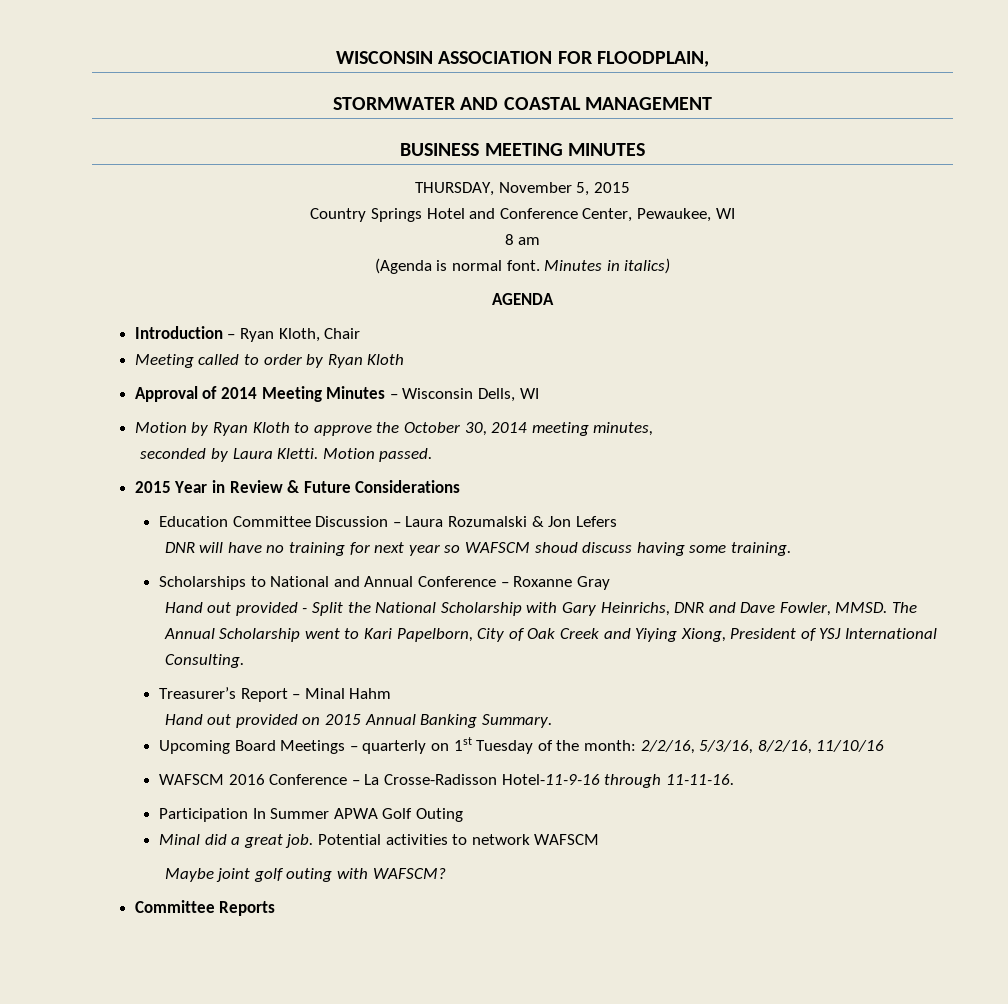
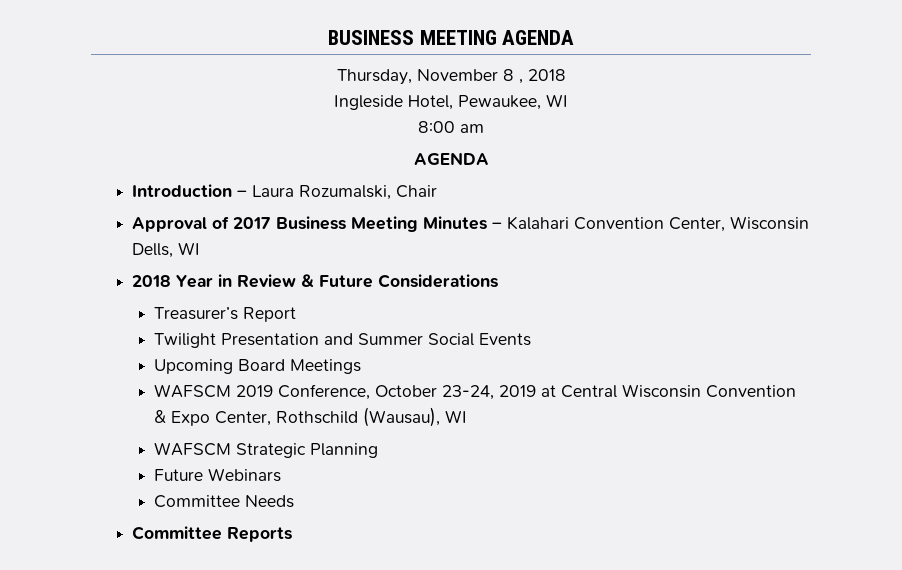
[336,51,709,67] [333,97,712,110] [400,143,645,156] [415,182,630,196] [310,208,633,222] WISCONSIN ASSOCIATION FOR FLOODPLAIN, // STORMWATER AND COASTAL MANAGEMENT // BUSINESS MEETING MINUTES // THURSDAY, November 5, 2015 // Country Springs Hotel and Conference Center, -> [327,30,575,45] [336,69,566,85] [334,95,453,110] BUSINESS MEETING AGENDA // Thursday, November 8 , 2018 // Ingleside Hotel,
[504,234,514,245] 8 -> [418,121,455,133] 8:00
[374,258,671,274] // (Agenda is normal font. Minutes in italics) -> (484, 128) none
[240,328,320,342] Ryan Kloth, -> [252,185,392,200] Laura Rozumalski,
[134,354,405,368] // Meeting called to order by Ryan Kloth -> (438, 191) none
[221,387,258,399] 2014 -> [233,216,347,230] 2017 Business
(398, 396) none -> [507,216,726,232] Kalahari Convention Center,
[134,422,654,436] [140,448,433,462] [134,481,171,493] Motion by Ryan Kloth to approve the October 30, 2014 meeting minutes, // seconded by Laura Kletti. Motion passed. // 2015 -> [132,275,172,287] 2018
[159,516,617,527] [164,542,791,556] [159,576,610,590] [164,602,918,616] [163,628,938,642] [164,654,244,668] [159,687,392,702] [164,714,552,728] [159,737,885,754] [159,774,734,788] [159,808,464,822] [159,834,600,848] [164,868,446,882] Education Committee Discussion – Laura Rozumalski & Jon Lefers // DNR will have no training for next year so WAFSCM shoud discuss having some training. // Scholarships to National and Annual Conference – Roxanne Gray // Hand out provided - Split the National Scholarship with Gary Heinrichs, DNR and Dave Fowler, MMSD. The Annual Scholarship went to Kari Papelborn, City of Oak Creek and Yiying Xiong, President of YSJ International Consulting. // Treasurer’s Report – Minal Hahm // Hand out provided on 2015 Annual Banking Summary. // Upcoming Board Meetings – quarterly on 1st Tuesday of the month: 2/2/16, 5/3/16, 8/2/16, 11/10/16 // WAFSCM 2016 Conference – La Crosse-Radisson Hotel-11-9-16 through 11-11-16. // Participation In Summer APWA Golf Outing // Minal did a great job. Potential activities to network WAFSCM // Maybe joint golf outing with WAFSCM? -> [154,307,297,322] [154,333,532,348] [154,359,362,374] [154,384,797,400] [154,407,468,427] [154,442,379,458] [154,468,282,482] [154,495,295,508] Treasurer’s Report // Twilight Presentation and Summer Social Events // Upcoming Board Meetings // WAFSCM 2019 Conference, October 23-24, 2019 at Central Wisconsin Convention & Expo Center, Rothschild (Wausau), WI // WAFSCM Strategic Planning // Future Webinars // Committee Needs

